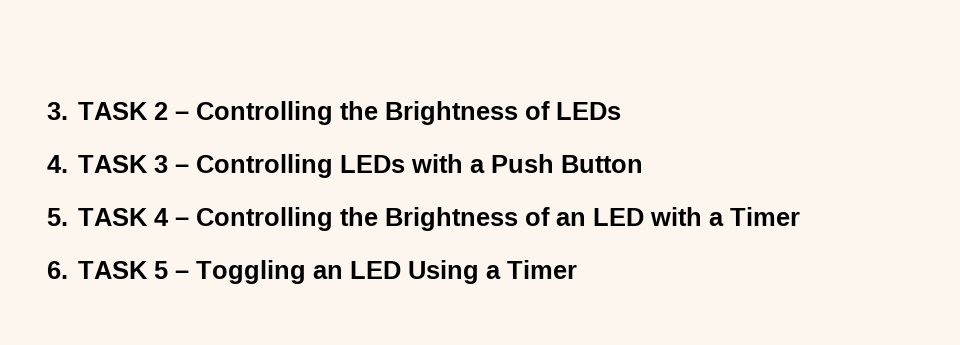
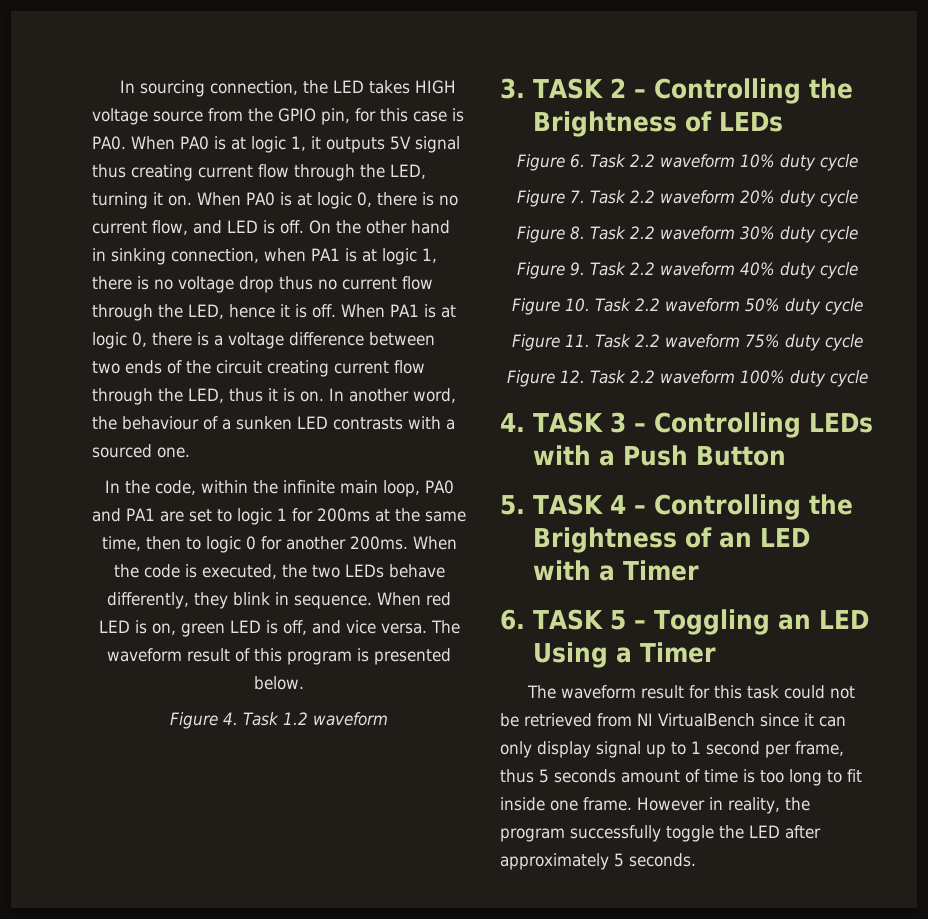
(47, 111) none -> [120,80,457,97] [92,108,464,125] [92,136,460,153] [92,164,426,181] [92,192,458,209] [92,220,450,235] [92,248,437,265] [92,276,433,293] [92,304,456,321] [92,332,435,349] [92,360,425,377] [92,388,456,405] [92,416,455,430] [92,444,190,458] [104,480,454,497] [92,508,466,525] [101,536,457,553] [113,564,445,579] [107,592,451,609] [98,620,460,637] [107,648,451,665] [254,676,305,690] [170,712,388,729] In sourcing connection, the LED takes HIGH voltage source from the GPIO pin, for this case is PA0. When PA0 is at logic 1, it outputs 5V signal thus creating current flow through the LED, turning it on. When PA0 is at logic 0, there is no current flow, and LED is off. On the other hand in sinking connection, when PA1 is at logic 1, there is no voltage drop thus no current flow through the LED, hence it is off. When PA1 is at logic 0, there is a voltage difference between two ends of the circuit creating current flow through the LED, thus it is on. In another word, the behaviour of a sunken LED contrasts with a sourced one. // In the code, within the infinite main loop, PA0 and PA1 are set to logic 1 for 200ms at the same time, then to logic 0 for another 200ms. When the code is executed, the two LEDs behave differently, they blink in sequence. When red LED is on, green LED is off, and vice versa. The waveform result of this program is presented below. // Figure 4. Task 1.2 waveform //
(622, 111) none -> [516,154,858,171] [516,190,858,207] [516,226,858,243] [516,262,858,279] [511,298,863,315] [511,334,863,351] [506,370,868,387] // Figure 6. Task 2.2 waveform 10% duty cycle // Figure 7. Task 2.2 waveform 20% duty cycle // Figure 8. Task 2.2 waveform 30% duty cycle // Figure 9. Task 2.2 waveform 40% duty cycle // Figure 10. Task 2.2 waveform 50% duty cycle // Figure 11. Task 2.2 waveform 75% duty cycle // Figure 12. Task 2.2 waveform 100% duty cycle
(578, 269) none -> [527,685,856,699] [500,713,846,727] [500,741,844,758] [500,769,862,786] [500,797,810,814] [500,825,821,842] [500,853,696,870] // The waveform result for this task could not be retrieved from NI VirtualBench since it can only display signal up to 1 second per frame, thus 5 seconds amount of time is too long to fit inside one frame. However in reality, the program successfully toggle the LED after approximately 5 seconds.

